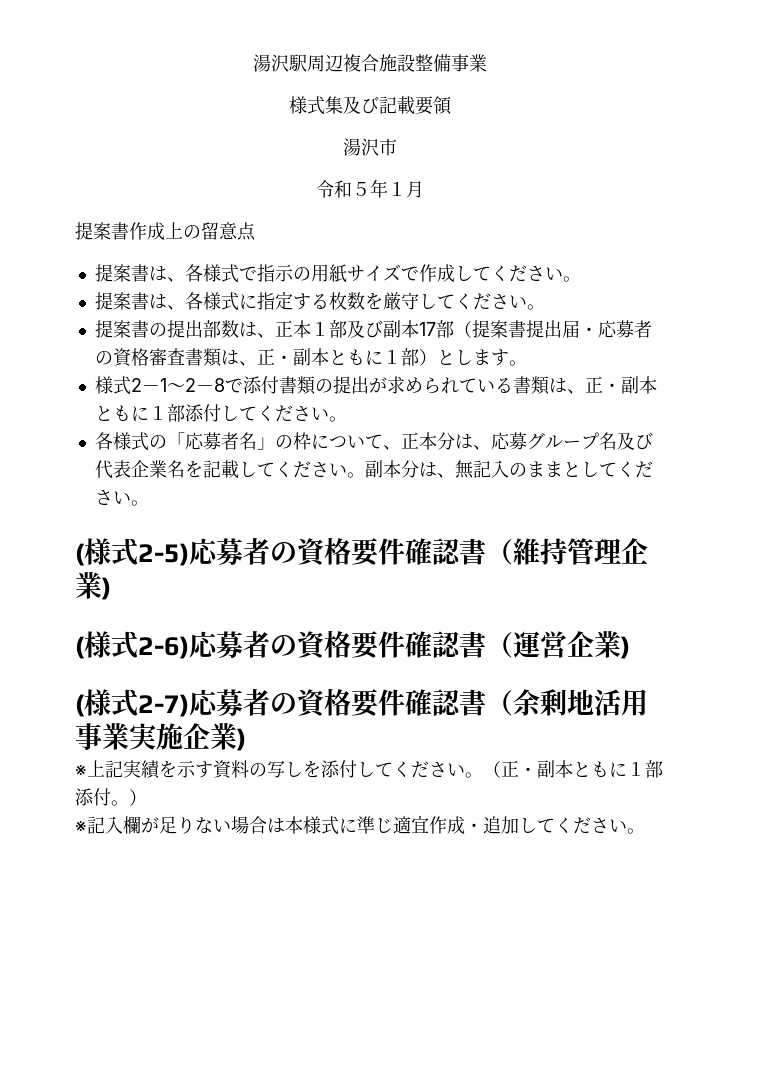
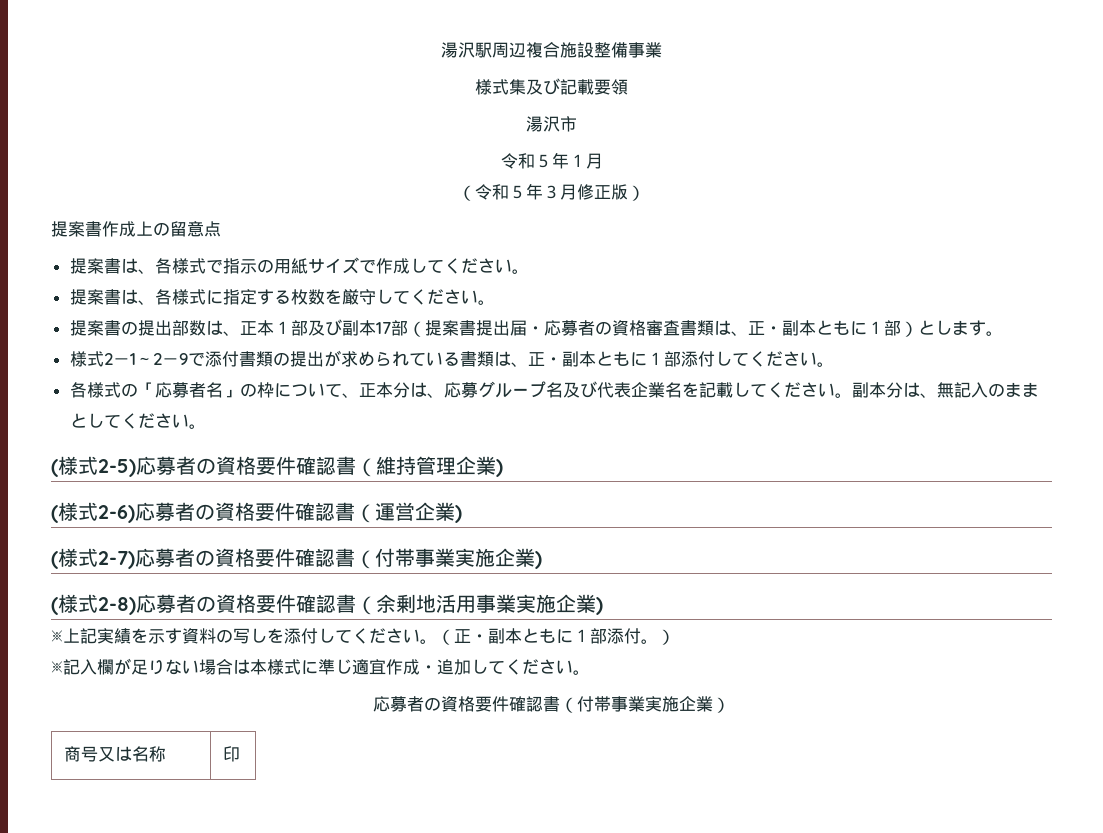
(424, 189) none -> [458,183,645,201] // （令和５年３月修正版）
[213,378,225,392] 8 -> [178,353,188,365] 9
(513, 703) none -> [375,548,542,569] [51,594,376,615] 付帯事業実施企業) // (様式2-8)応募者の資格要件確認書（
(645, 831) none -> [373,696,730,713] [64,746,167,762] [223,746,241,762] // 応募者の資格要件確認書（付帯事業実施企業） // 商号又は名称 | 印

